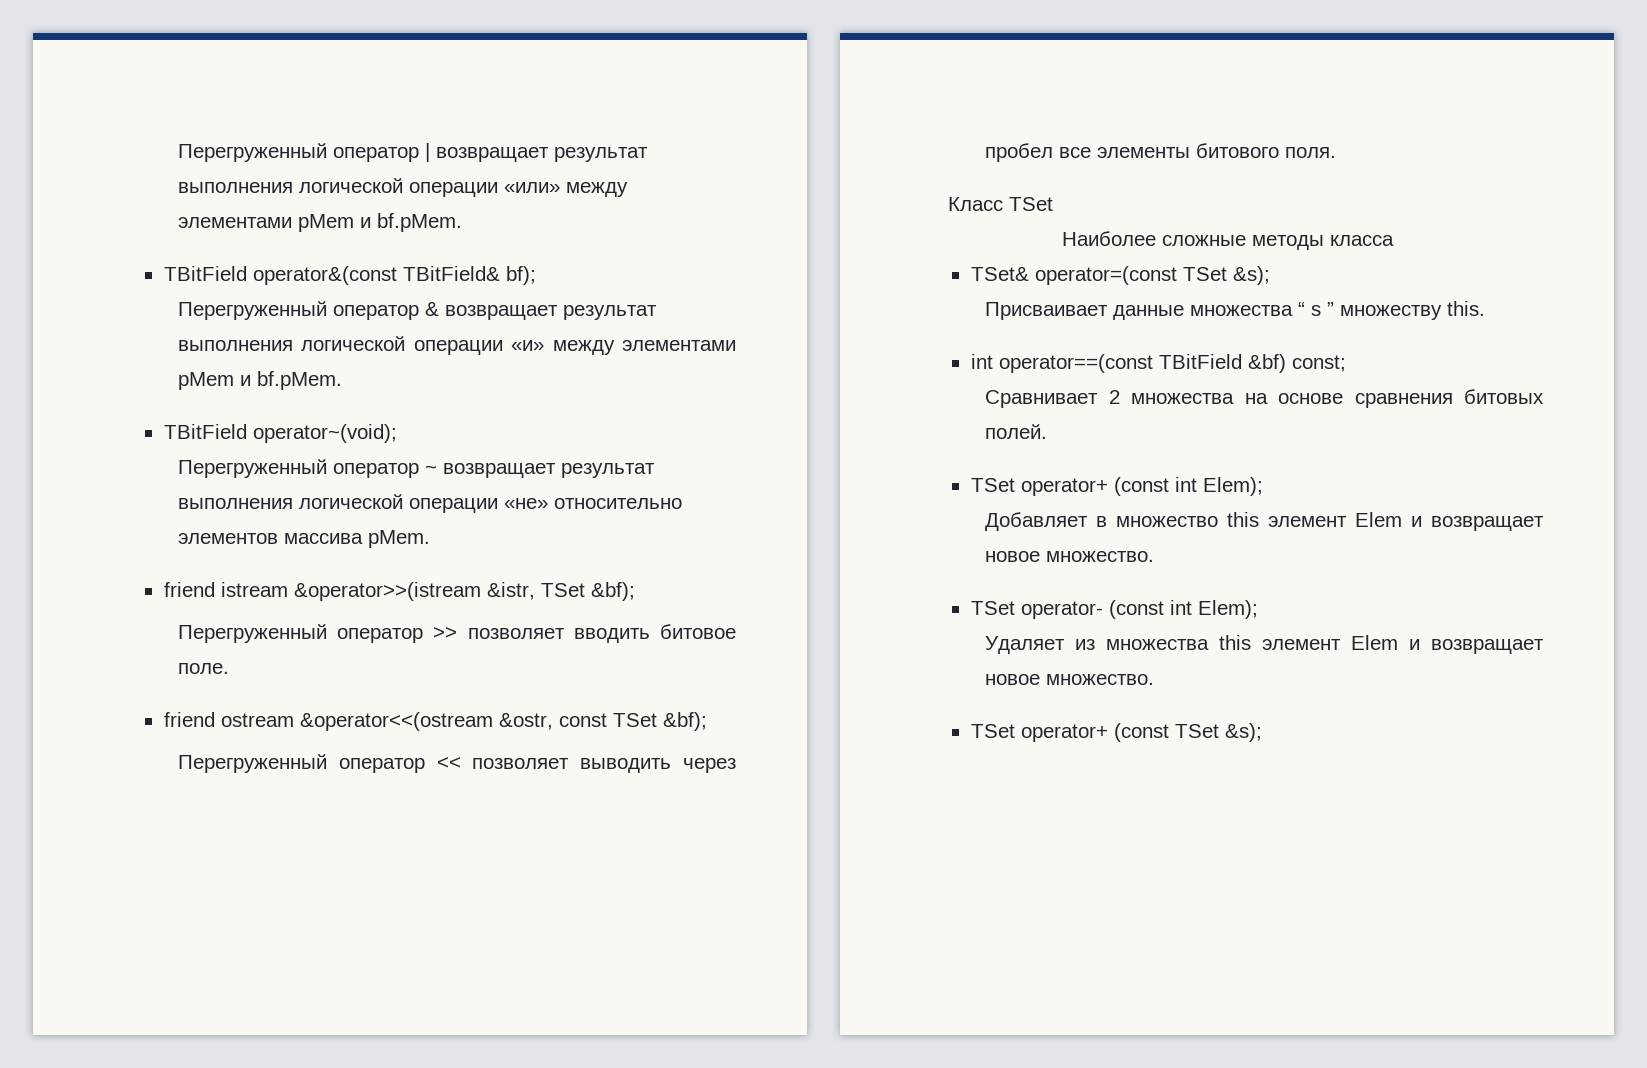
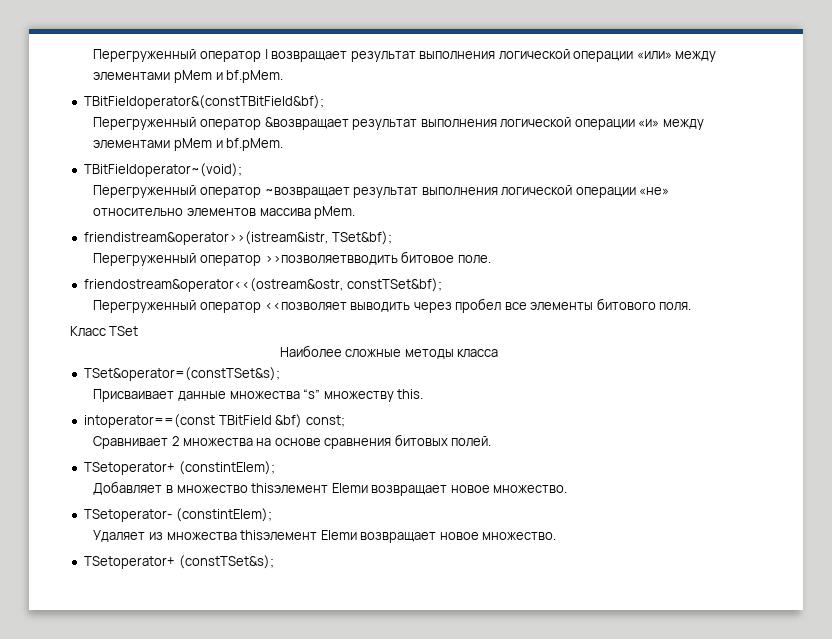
[163,266,536,285] [178,301,559,320] TBitField operator&(const TBitField& bf); // Перегруженный оператор & возвращает -> [84,95,325,109] [93,117,349,130] TBitFieldoperator&(constTBitField&bf); // Перегруженный оператор &возвращает
[163,424,397,443] [178,459,557,478] TBitField operator~(void); // Перегруженный оператор ~ возвращает -> [84,163,243,177] [93,185,350,198] TBitFieldoperator~(void); // Перегруженный оператор ~возвращает
[163,582,635,601] [178,624,650,643] friend istream &operator>>(istream &istr, TSet &bf); // Перегруженный оператор >> позволяет вводить -> [84,231,392,245] [93,253,398,266] friendistream&operator>>(istream&istr, TSet&bf); // Перегруженный оператор >>позволяетвводить
[163,712,707,731] [178,754,570,773] friend ostream &operator<<(ostream &ostr, const TSet &bf); // Перегруженный оператор << позволяет -> [84,278,442,292] [93,300,347,313] friendostream&operator<<(ostream&ostr, constTSet&bf); // Перегруженный оператор <<позволяет
[970,266,1270,285] TSet& operator=(const TSet &s); -> [84,367,281,381] TSet&operator=(constTSet&s);
[1298,302,1335,316] “ s ” -> [303,389,321,399] “s”
[970,354,1153,373] int operator==(const -> [84,414,216,428] intoperator==(const
[970,477,1263,496] TSet operator+ (const int Elem); -> [84,461,275,475] TSetoperator+ (constintElem);
[1227,512,1544,531] [985,551,1155,562] [970,600,1258,619] this элемент Elem и возвращает новое множество. // TSet operator- (const int Elem); -> [251,483,568,496] [84,508,272,522] thisэлемент Elemи возвращает новое множество. // TSetoperator- (constintElem);
[1219,635,1544,654] [985,674,1155,685] [970,723,1262,742] this элемент Elem и возвращает новое множество. // TSet operator+ (const TSet &s); -> [240,530,557,543] [84,555,274,569] thisэлемент Elemи возвращает новое множество. // TSetoperator+ (constTSet&s);

